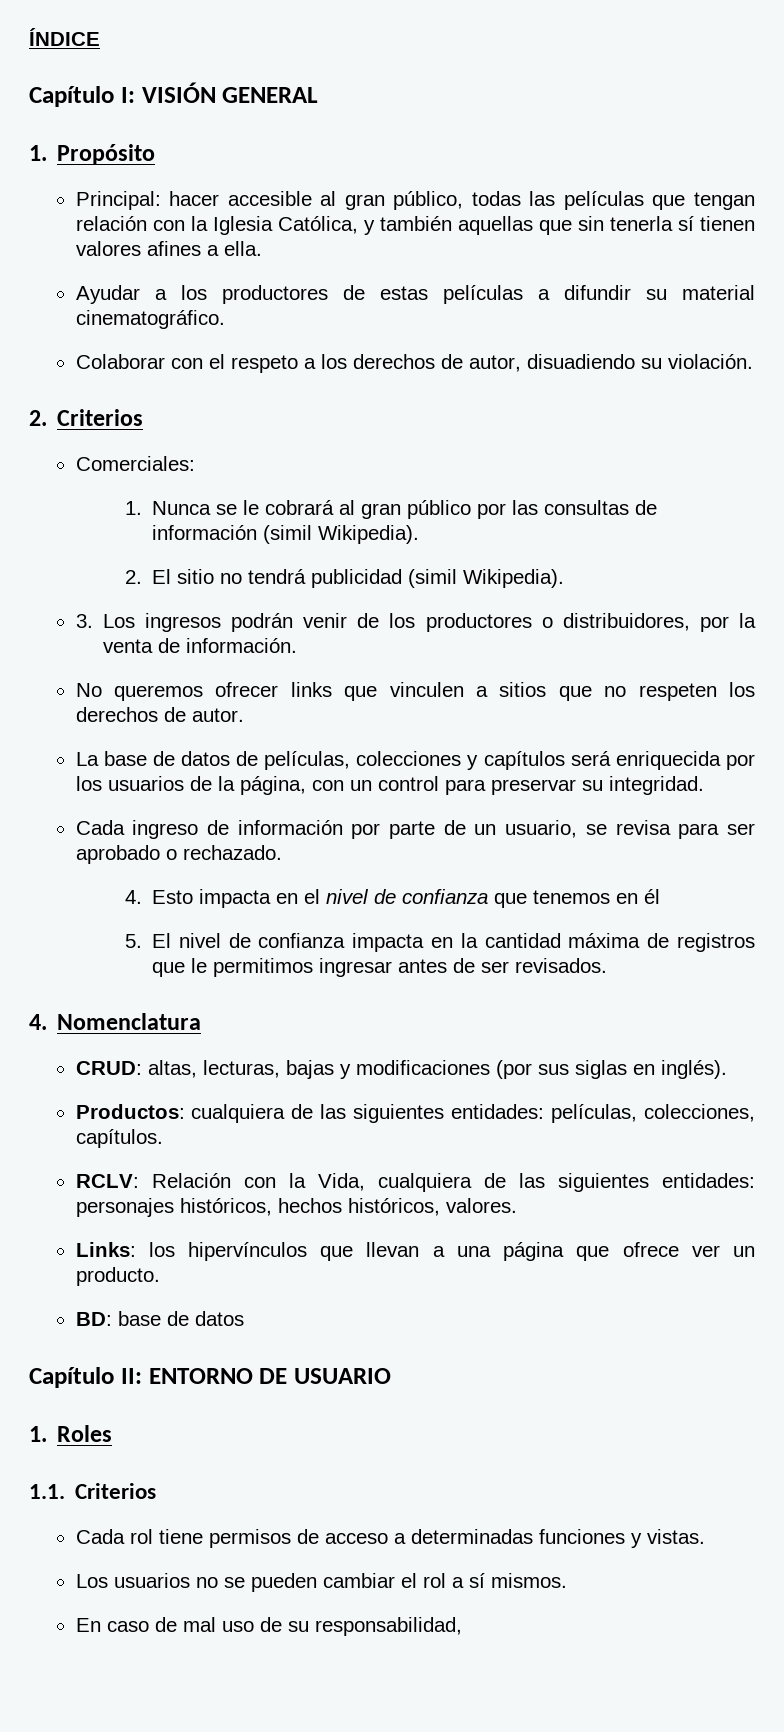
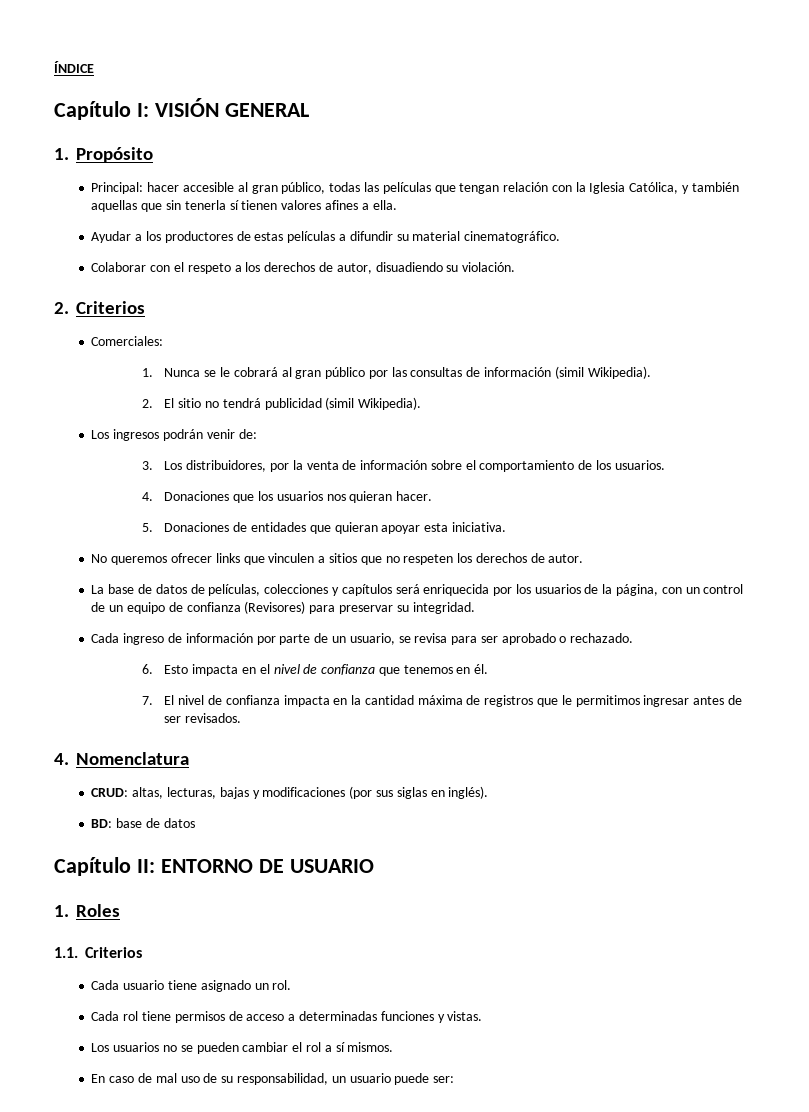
[75,614,93,628] 3. -> (422, 403) none
[357,613,553,632] de los productores o -> [238,429,257,439] [142,461,183,470] de: // 3. Los
[185,638,297,653] información. -> [360,460,665,472] [142,491,433,503] [142,522,506,534] información sobre el comportamiento de los usuarios. // 4. Donaciones que los usuarios nos quieran hacer. // 5. Donaciones de entidades que quieran apoyar esta iniciativa.
(439, 783) none -> [91,601,306,614] de un equipo de confianza (Revisores)
[124,890,142,904] 4. -> [142,664,154,674] 6.
[644,889,661,904] [124,934,142,948] él // 5. -> [474,664,489,674] [142,696,154,705] él. // 7.
[75,1104,755,1123] [75,1129,163,1148] [75,1173,755,1192] [75,1198,517,1217] [75,1242,755,1261] [75,1267,160,1286] // Productos: cualquiera de las siguientes entidades: películas, colecciones, capítulos. // RCLV: Relación con la Vida, cualquiera de las siguientes entidades: personajes históricos, hechos históricos, valores. // Links: los hipervínculos que llevan a una página que ofrece ver un producto. -> (489, 792) none
(157, 1491) none -> [91,980,292,992] // Cada usuario tiene asignado un rol.
(462, 1626) none -> [331,1073,455,1085] un usuario puede ser:

